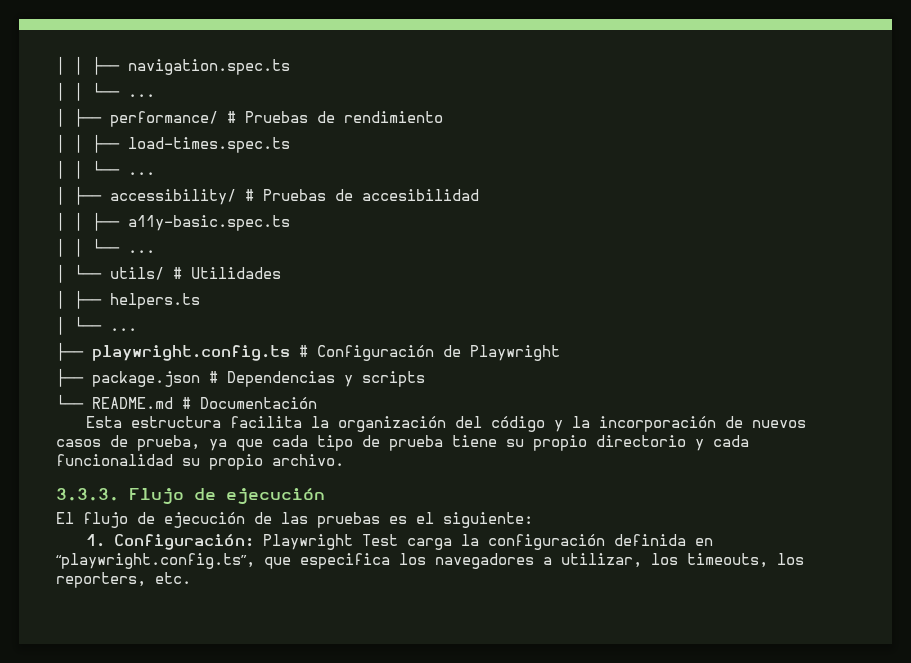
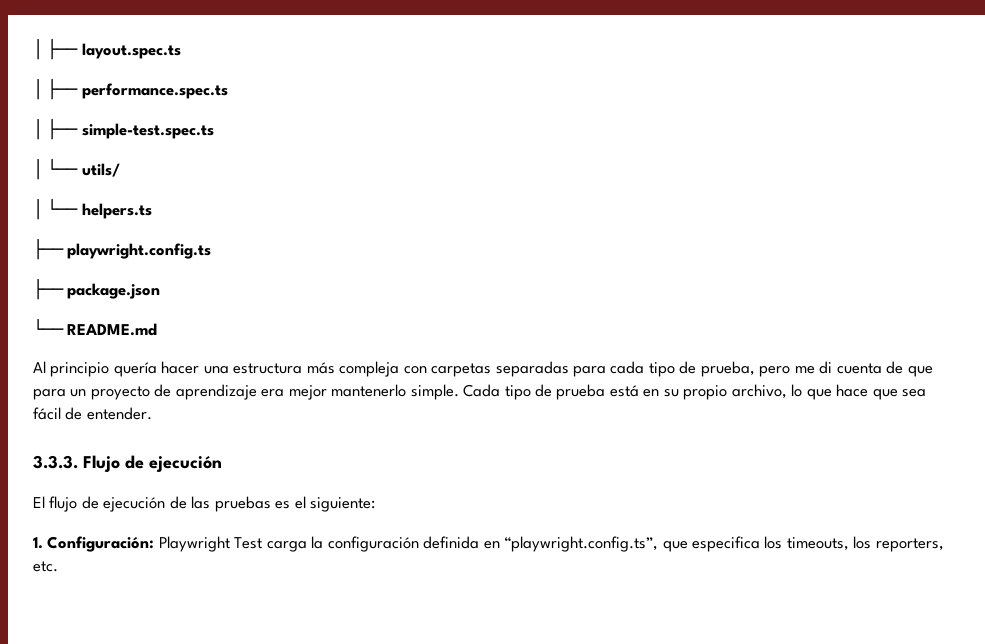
[56,56,290,75] [56,82,155,101] [56,108,443,127] [56,134,290,153] [56,160,155,179] [56,186,479,205] [56,212,290,231] [56,238,155,257] [56,264,281,283] [56,290,200,309] [56,316,137,335] │ │ ├── navigation.spec.ts // │ │ └── ... // │ ├── performance/ # Pruebas de rendimiento // │ │ ├── load-times.spec.ts // │ │ └── ... // │ ├── accessibility/ # Pruebas de accesibilidad // │ │ ├── a11y-basic.spec.ts // │ │ └── ... // │ └── utils/ # Utilidades // │ ├── helpers.ts // │ └── ... -> [33,39,181,60] [33,79,228,100] [33,119,214,140] [33,159,120,180] [33,199,152,220] │ ├── layout.spec.ts // │ ├── performance.spec.ts // │ ├── simple-test.spec.ts // │ └── utils/ // │ └── helpers.ts
[299,345,560,361] [56,368,425,387] [56,394,317,409] [85,416,806,432] [56,435,749,451] [56,454,344,470] # Configuración de Playwright // ├── package.json # Dependencias y scripts // └── README.md # Documentación // Esta estructura facilita la organización del código y la incorporación de nuevos casos de prueba, ya que cada tipo de prueba tiene su propio directorio y cada funcionalidad su propio archivo. -> [33,279,161,300] [33,319,158,336] [33,361,933,377] [33,384,927,400] [33,407,152,420] // ├── package.json // └── README.md // Al principio quería hacer una estructura más compleja con carpetas separadas para cada tipo de prueba, pero me di cuenta de que para un proyecto de aprendizaje era mejor mantenerlo simple. Cada tipo de prueba está en su propio archivo, lo que hace que sea fácil de entender.
[435,553,678,569] navegadores a utilizar, los -> (783, 542) none

